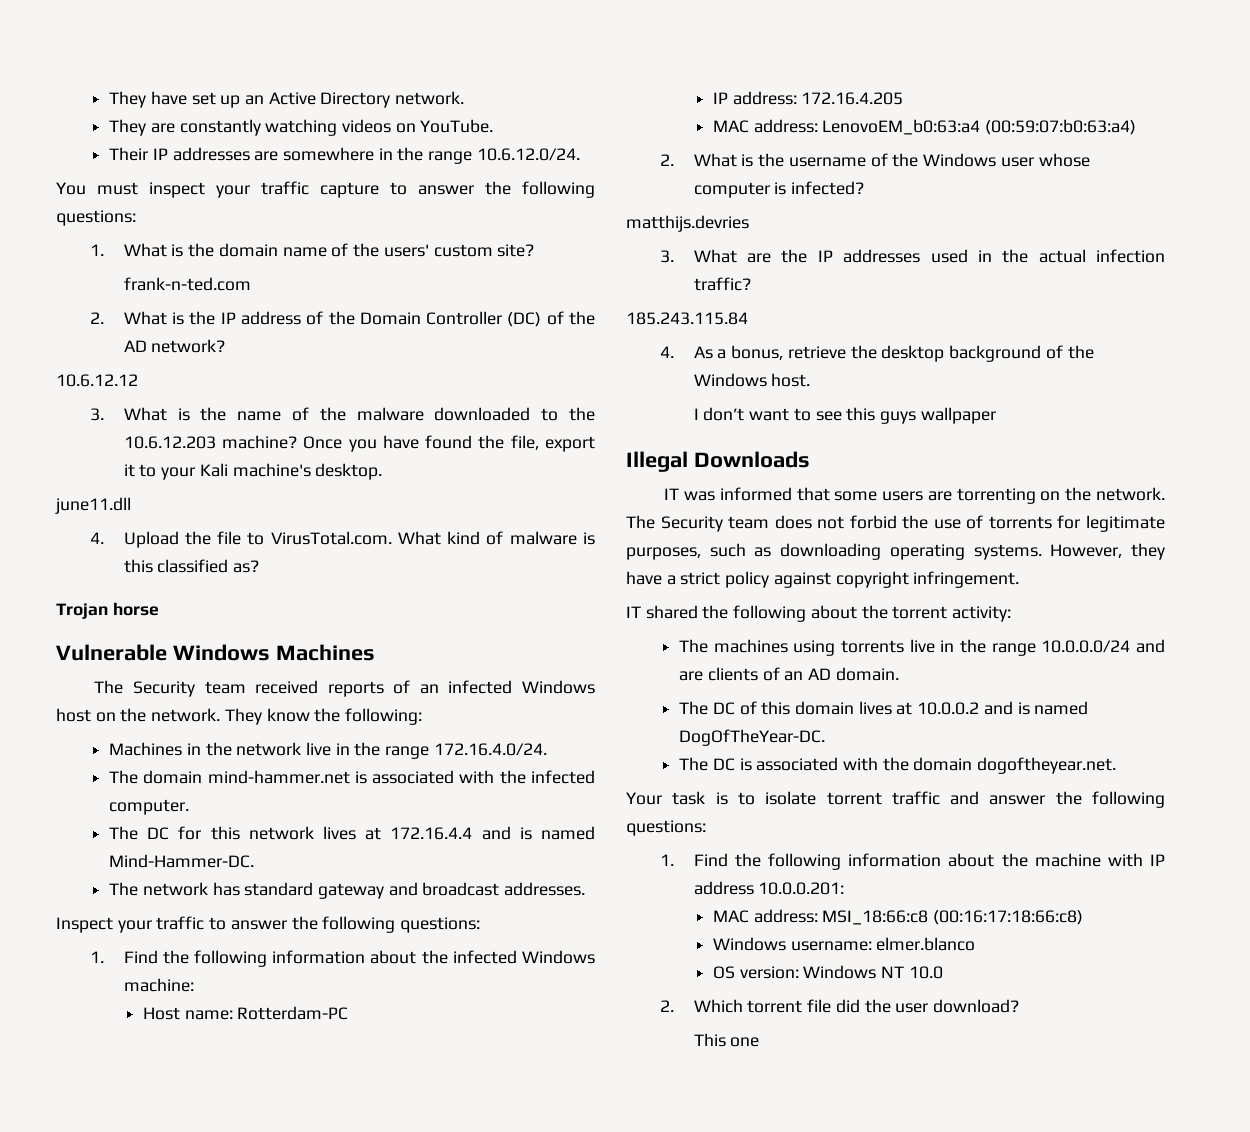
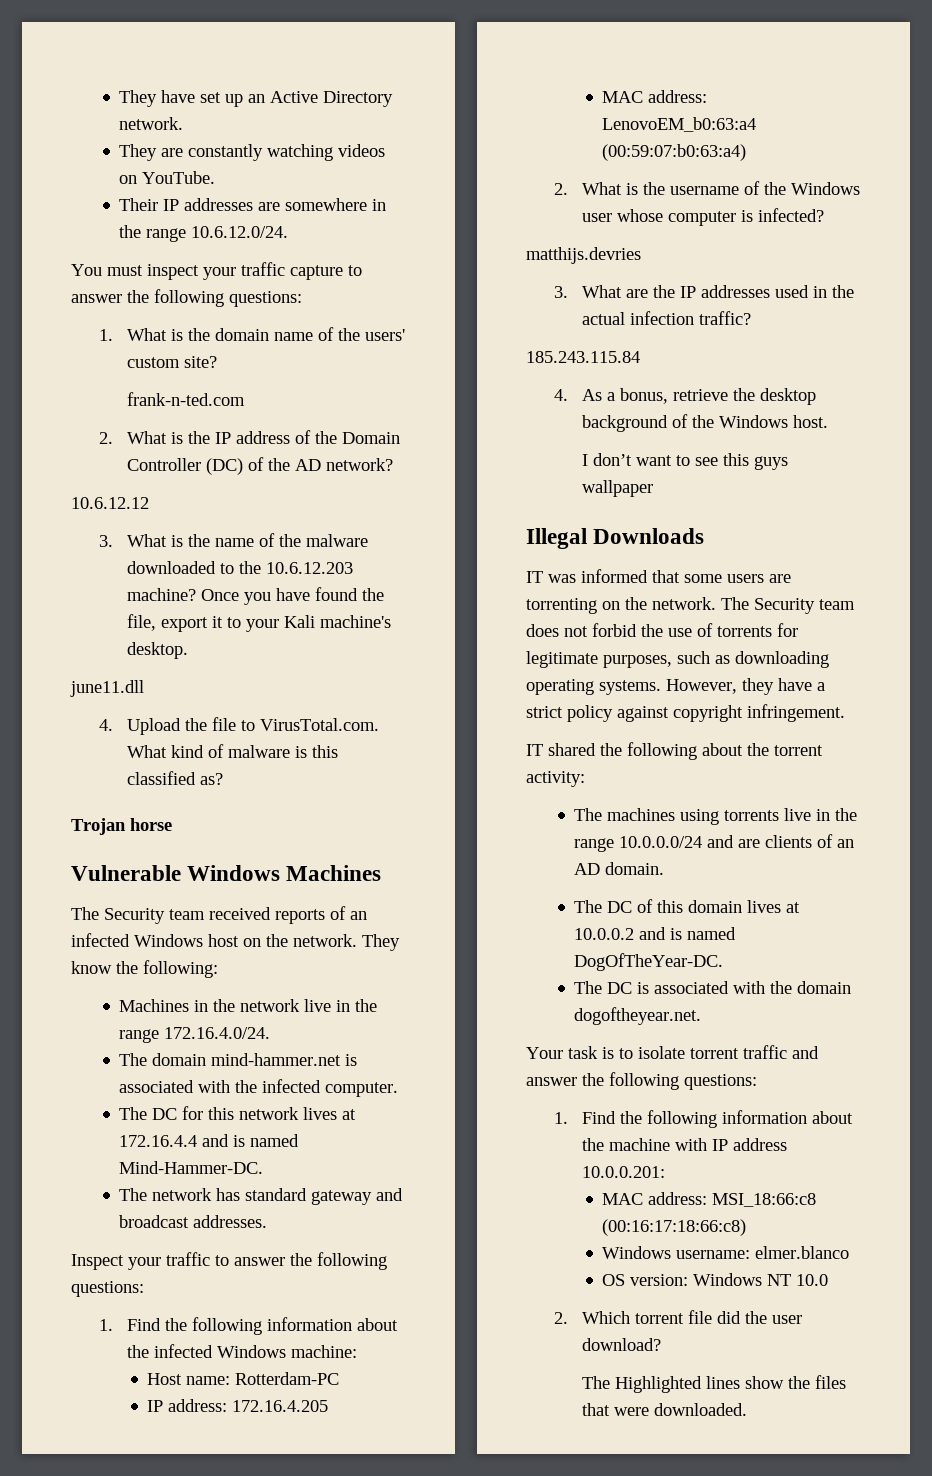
[693,1033,760,1047] This one -> [582,1375,847,1393] [582,1403,748,1416] The Highlighted lines show the files that were downloaded.

